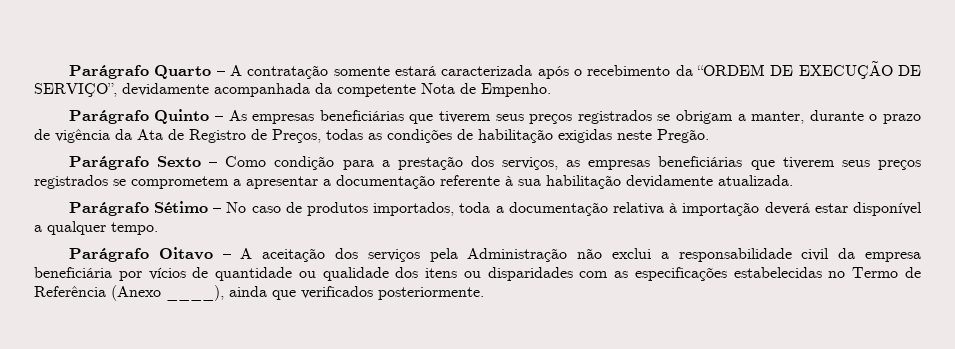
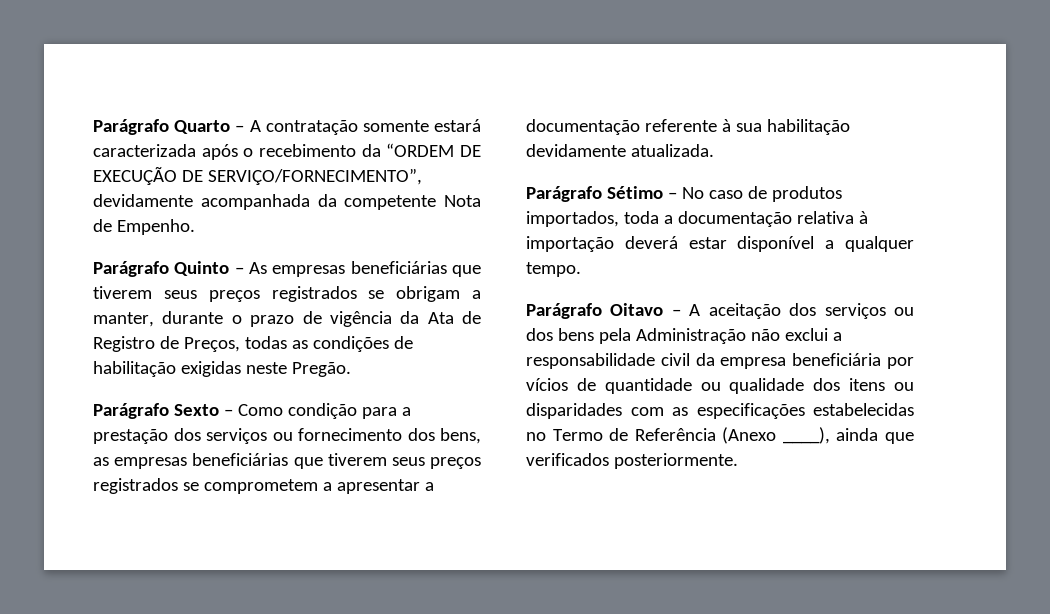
[34,83,117,97] SERVIÇO”, -> [207,168,422,185] SERVIÇO/FORNECIMENTO”,
[502,157,559,170] serviços, -> [206,428,481,444] serviços ou fornecimento dos bens,
(420, 255) none -> [894,307,914,316] [526,328,594,341] ou dos bens

